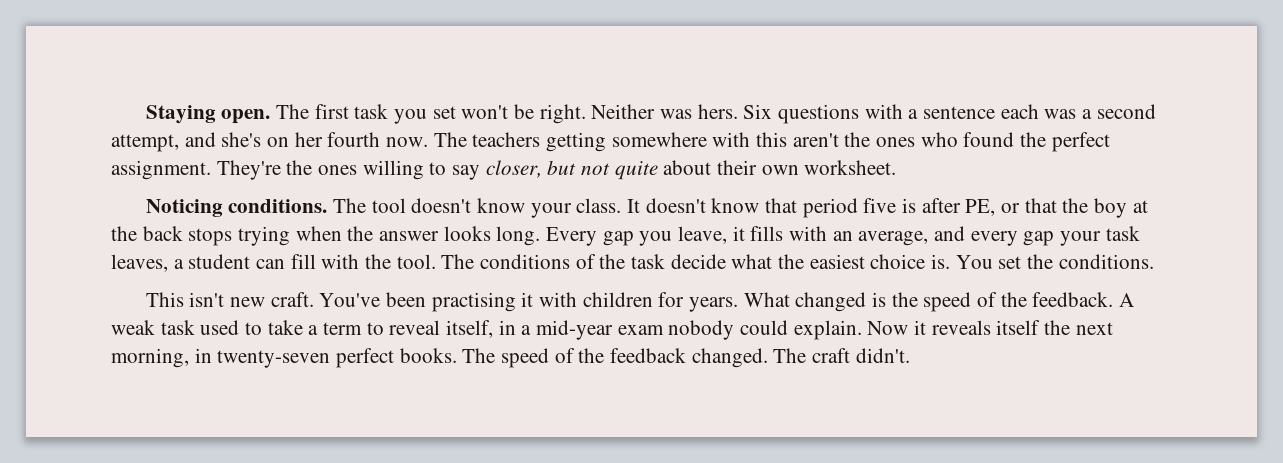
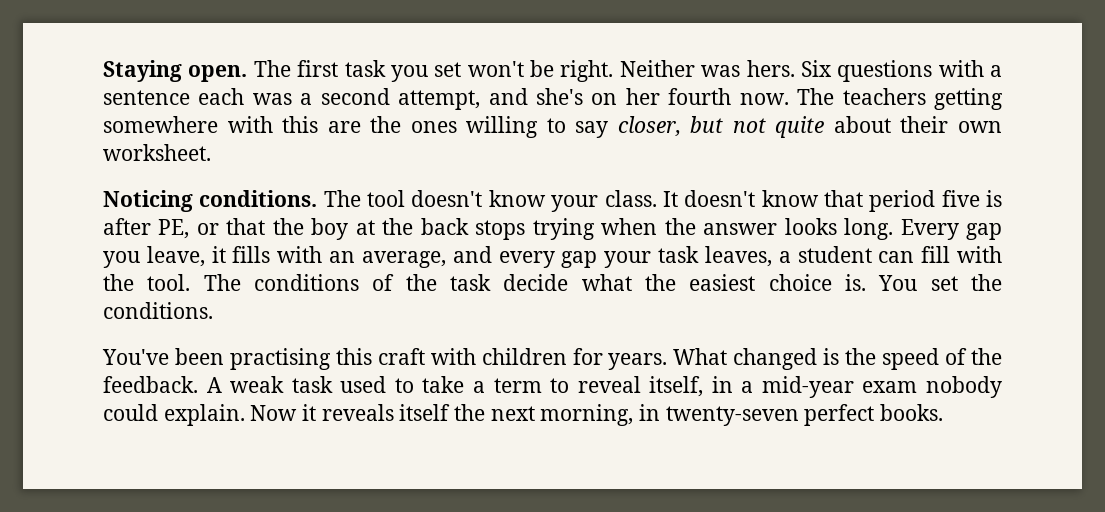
[792,132,1110,152] [111,160,281,180] aren't the ones who found the perfect assignment. They're -> [327,121,361,133] are
[145,292,314,307] This isn't new craft. -> (213, 310) none
[521,292,534,307] it -> [335,348,425,365] this craft
[462,348,910,368] The speed of the feedback changed. The craft didn't. -> (944, 412) none

